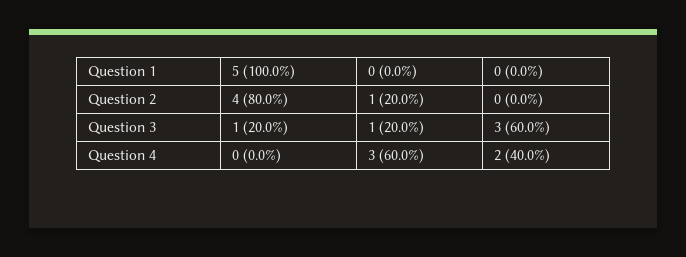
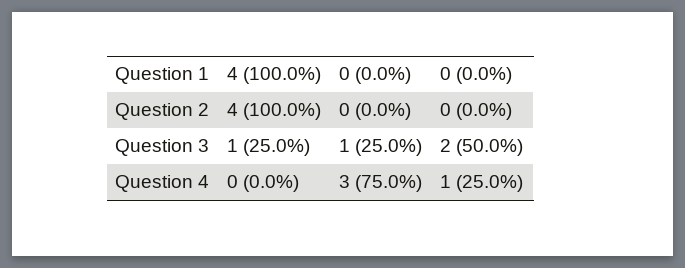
[232,65,240,76] 5 -> [226,67,238,80] 4
[243,93,289,108] [368,93,425,108] (80.0%) | 1 (20.0%) -> [242,103,321,120] [338,103,411,120] (100.0%) | 0 (0.0%)
[243,121,289,136] [368,121,425,136] [494,121,551,136] (20.0%) | 1 (20.0%) | 3 (60.0%) -> [242,139,310,156] [338,139,422,156] [439,139,523,156] (25.0%) | 1 (25.0%) | 2 (50.0%)
[379,149,425,164] [494,149,551,164] (60.0%) | 2 (40.0%) -> [354,175,422,192] [439,175,523,192] (75.0%) | 1 (25.0%)

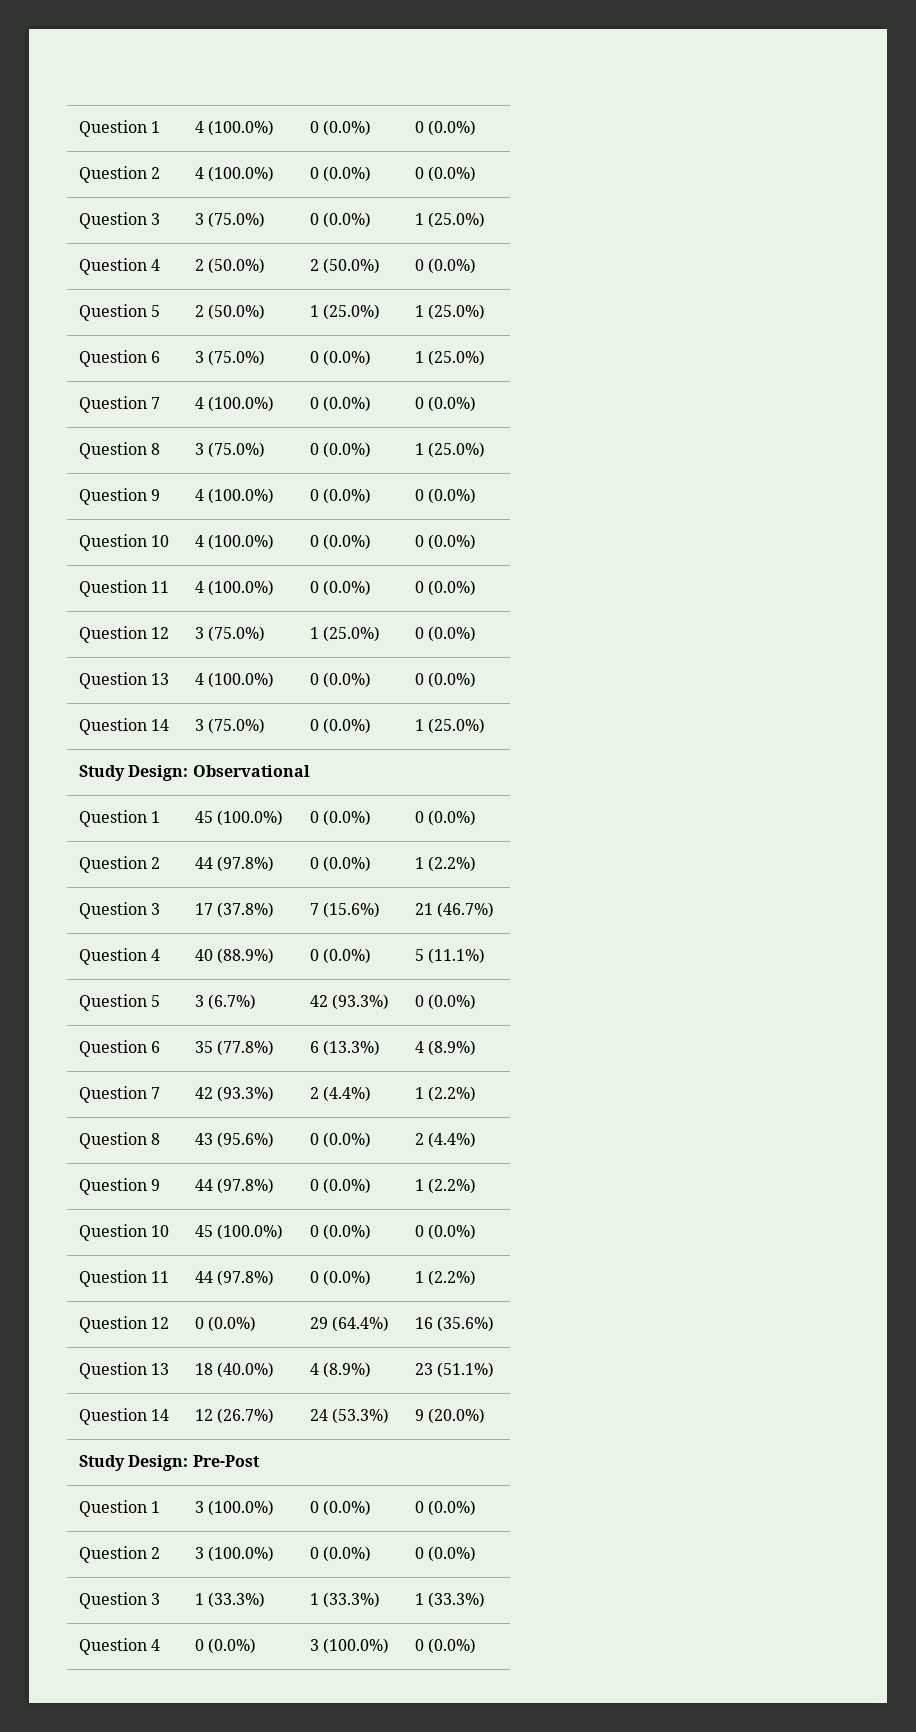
[226,139,310,156] [338,139,422,156] [439,139,523,156] 1 (25.0%) | 1 (25.0%) | 2 (50.0%) -> [195,212,266,228] [310,212,372,228] [415,212,486,228] [79,258,161,275] [195,258,266,274] [310,258,381,274] [415,258,477,274] [79,304,161,321] [195,304,266,320] [310,304,381,320] [415,304,486,320] [79,350,161,367] [195,350,266,366] [310,350,372,366] [415,350,486,366] [79,396,161,413] [195,396,275,412] [310,396,372,412] [415,396,477,412] [79,442,161,459] [195,442,266,458] [310,442,372,458] [415,442,486,458] [79,488,161,505] [195,488,275,504] [310,488,372,504] [415,488,477,504] [79,534,170,551] [195,534,275,550] [310,534,372,550] [415,534,477,550] [79,580,170,597] [195,580,275,596] [310,580,372,596] [415,580,477,596] [79,626,170,643] [195,626,266,642] [310,626,381,642] [415,626,477,642] [79,672,170,689] [195,672,275,688] [310,672,372,688] [415,672,477,688] [79,718,170,735] [195,718,266,734] [310,718,372,734] [415,718,486,734] [79,765,310,781] [79,810,161,827] [195,810,284,826] [310,810,372,826] [415,810,477,826] [79,856,161,873] [195,856,275,872] [310,856,372,872] [415,856,477,872] [79,902,161,919] [195,902,275,918] [310,902,381,918] [415,902,495,918] [79,948,161,965] [195,948,275,964] [310,948,372,964] [415,948,486,964] [79,994,161,1011] [195,994,257,1010] [310,994,390,1010] [415,994,477,1010] [79,1040,161,1057] [195,1040,275,1056] [310,1040,381,1056] [415,1040,477,1056] [79,1086,161,1103] [195,1086,275,1102] [310,1086,372,1102] [415,1086,477,1102] [79,1132,161,1149] [195,1132,275,1148] [310,1132,372,1148] [415,1132,477,1148] [79,1178,161,1195] [195,1178,275,1194] [310,1178,372,1194] [415,1178,477,1194] [79,1224,170,1241] [195,1224,284,1240] [310,1224,372,1240] [415,1224,477,1240] [79,1270,170,1287] [195,1270,275,1286] [310,1270,372,1286] [415,1270,477,1286] [79,1316,170,1333] [195,1316,257,1332] [310,1316,390,1332] [415,1316,495,1332] [79,1362,170,1379] [195,1362,275,1378] [310,1362,372,1378] [415,1362,495,1378] [79,1408,170,1425] [195,1408,275,1424] [310,1408,390,1424] [415,1408,486,1424] [79,1455,260,1471] [79,1500,161,1517] [195,1500,275,1516] [310,1500,372,1516] [415,1500,477,1516] [79,1546,161,1563] [195,1546,275,1562] [310,1546,372,1562] [415,1546,477,1562] [79,1592,161,1609] [195,1592,266,1608] [310,1592,381,1608] [415,1592,486,1608] 3 (75.0%) | 0 (0.0%) | 1 (25.0%) // Question 4 | 2 (50.0%) | 2 (50.0%) | 0 (0.0%) // Question 5 | 2 (50.0%) | 1 (25.0%) | 1 (25.0%) // Question 6 | 3 (75.0%) | 0 (0.0%) | 1 (25.0%) // Question 7 | 4 (100.0%) | 0 (0.0%) | 0 (0.0%) // Question 8 | 3 (75.0%) | 0 (0.0%) | 1 (25.0%) // Question 9 | 4 (100.0%) | 0 (0.0%) | 0 (0.0%) // Question 10 | 4 (100.0%) | 0 (0.0%) | 0 (0.0%) // Question 11 | 4 (100.0%) | 0 (0.0%) | 0 (0.0%) // Question 12 | 3 (75.0%) | 1 (25.0%) | 0 (0.0%) // Question 13 | 4 (100.0%) | 0 (0.0%) | 0 (0.0%) // Question 14 | 3 (75.0%) | 0 (0.0%) | 1 (25.0%) // Study Design: Observational // Question 1 | 45 (100.0%) | 0 (0.0%) | 0 (0.0%) // Question 2 | 44 (97.8%) | 0 (0.0%) | 1 (2.2%) // Question 3 | 17 (37.8%) | 7 (15.6%) | 21 (46.7%) // Question 4 | 40 (88.9%) | 0 (0.0%) | 5 (11.1%) // Question 5 | 3 (6.7%) | 42 (93.3%) | 0 (0.0%) // Question 6 | 35 (77.8%) | 6 (13.3%) | 4 (8.9%) // Question 7 | 42 (93.3%) | 2 (4.4%) | 1 (2.2%) // Question 8 | 43 (95.6%) | 0 (0.0%) | 2 (4.4%) // Question 9 | 44 (97.8%) | 0 (0.0%) | 1 (2.2%) // Question 10 | 45 (100.0%) | 0 (0.0%) | 0 (0.0%) // Question 11 | 44 (97.8%) | 0 (0.0%) | 1 (2.2%) // Question 12 | 0 (0.0%) | 29 (64.4%) | 16 (35.6%) // Question 13 | 18 (40.0%) | 4 (8.9%) | 23 (51.1%) // Question 14 | 12 (26.7%) | 24 (53.3%) | 9 (20.0%) // Study Design: Pre-Post // Question 1 | 3 (100.0%) | 0 (0.0%) | 0 (0.0%) // Question 2 | 3 (100.0%) | 0 (0.0%) | 0 (0.0%) // Question 3 | 1 (33.3%) | 1 (33.3%) | 1 (33.3%)
[354,175,422,192] [439,175,523,192] (75.0%) | 1 (25.0%) -> [323,1638,390,1654] [415,1638,477,1654] (100.0%) | 0 (0.0%)

